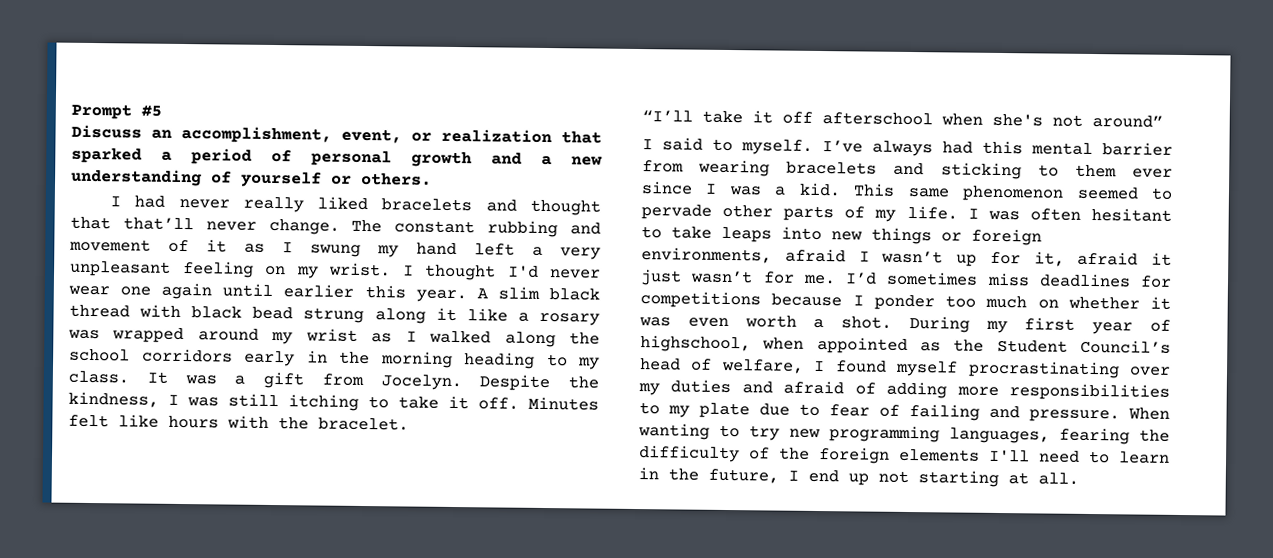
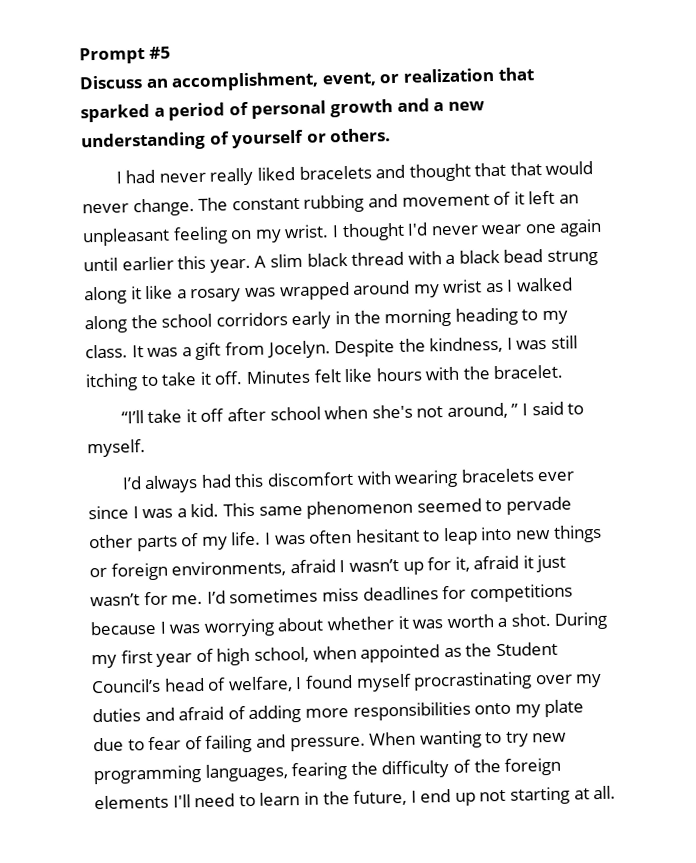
[122,217,194,231] that’ll -> [509,161,594,176] that would
[244,242,601,260] as I swung my hand left a very -> [528,190,579,205] left an
(182, 311) none -> [445,254,456,265] a
[822,112,933,126] afterschool -> [226,406,321,422] after school
[1092,115,1163,128] around” // -> [446,402,519,420] around, ”
[822,140,863,153] I’ve -> [121,476,142,490] // I’d
[1031,142,1173,156] [642,159,1117,180] mental barrier from wearing bracelets and sticking to them -> [266,468,535,489] discomfort with wearing bracelets
[671,226,772,243] take leaps -> [442,527,478,546] leap
[873,294,1059,311] ponder too much on -> [169,617,324,637] was worrying about
[687,317,729,328] even -> (444, 624) none
[640,335,751,353] highschool, -> [216,646,309,666] high school,
[639,402,660,415] to -> [474,702,512,715] onto

